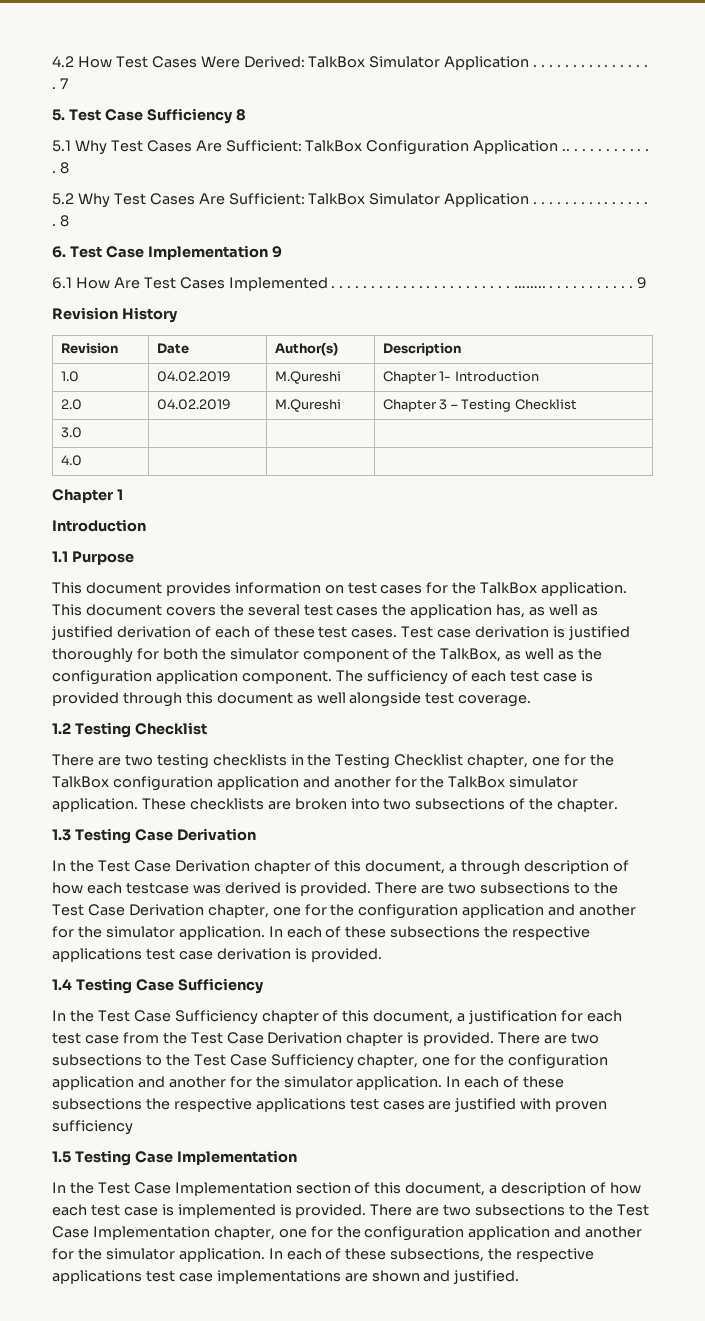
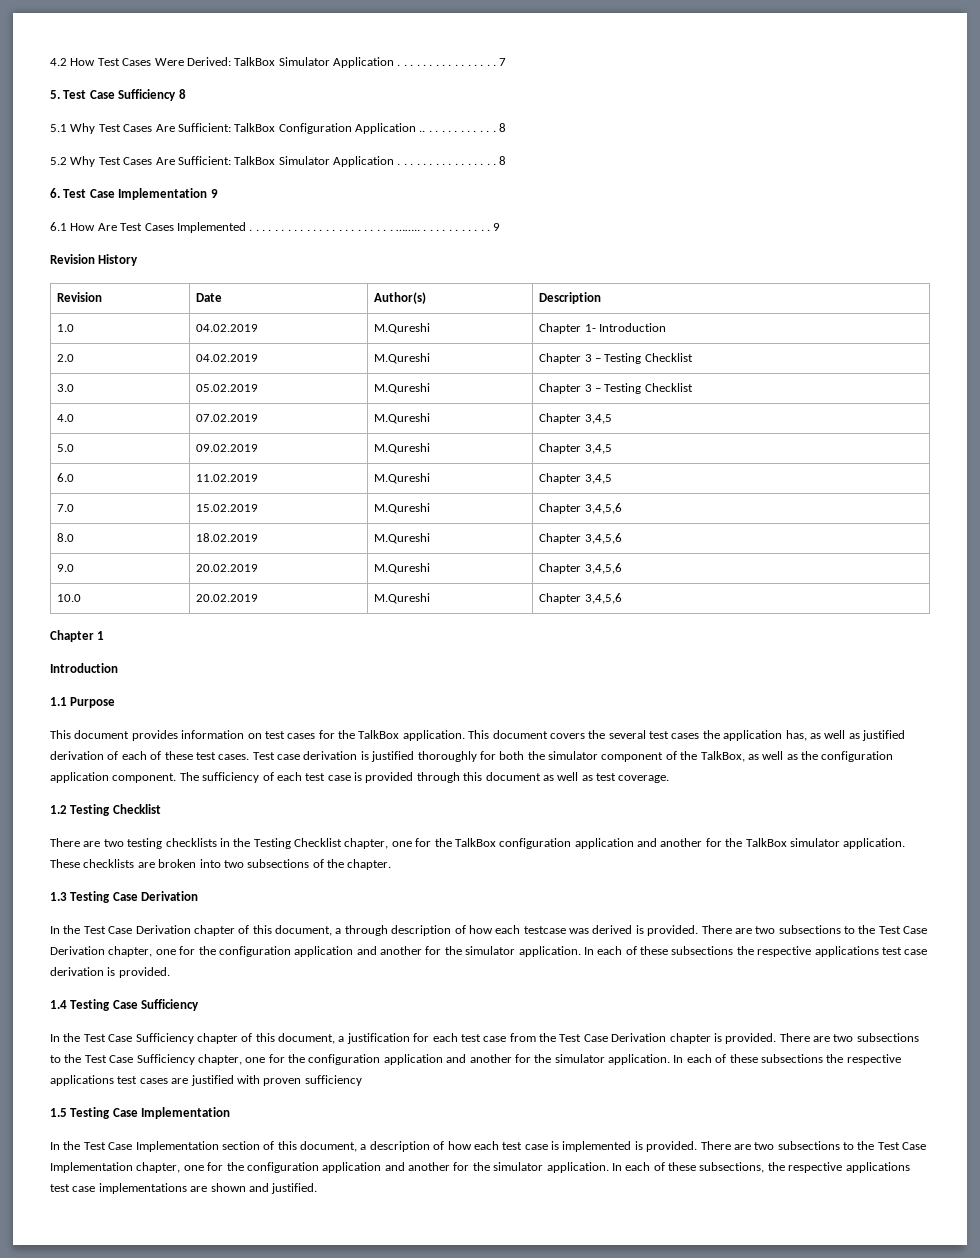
[60,455,82,466] | | // 4.0 | | | -> [196,384,259,392] [374,383,431,394] [539,383,693,394] [57,414,75,422] [196,414,259,422] [374,413,431,424] [539,413,612,424] [57,444,75,452] [196,444,259,452] [374,443,431,454] [539,443,612,454] [57,473,75,482] [196,474,259,482] [374,473,431,484] [539,473,612,484] [57,504,75,512] [196,504,259,512] [374,503,431,514] [539,503,622,514] [57,533,75,542] [196,533,259,542] [374,533,431,544] [539,533,622,544] [57,564,75,572] [196,564,259,572] [374,563,431,574] [539,563,622,574] [57,594,82,602] [196,594,259,602] [374,593,431,604] [539,593,622,604] 05.02.2019 | M.Qureshi | Chapter 3 – Testing Checklist // 4.0 | 07.02.2019 | M.Qureshi | Chapter 3,4,5 // 5.0 | 09.02.2019 | M.Qureshi | Chapter 3,4,5 // 6.0 | 11.02.2019 | M.Qureshi | Chapter 3,4,5 // 7.0 | 15.02.2019 | M.Qureshi | Chapter 3,4,5,6 // 8.0 | 18.02.2019 | M.Qureshi | Chapter 3,4,5,6 // 9.0 | 20.02.2019 | M.Qureshi | Chapter 3,4,5,6 // 10.0 | 20.02.2019 | M.Qureshi | Chapter 3,4,5,6
[349,692,422,707] alongside -> [581,775,593,781] as

